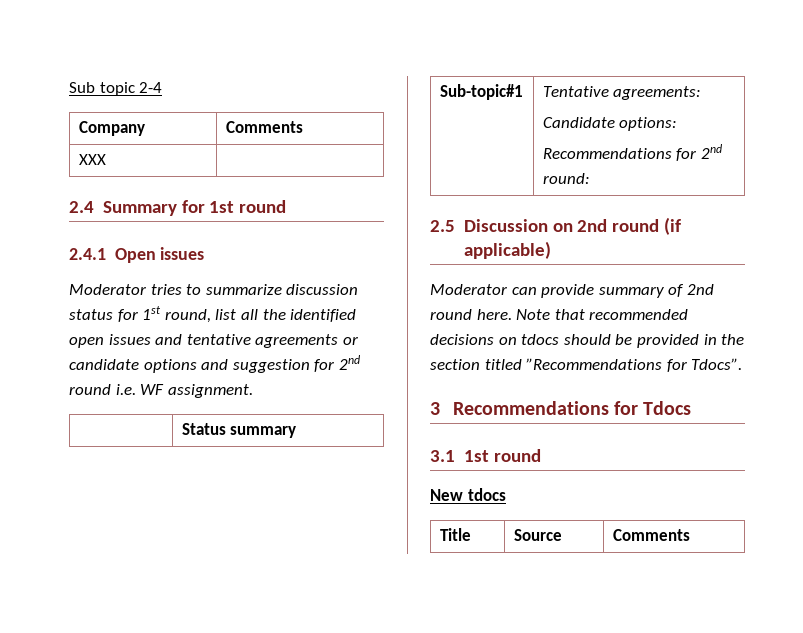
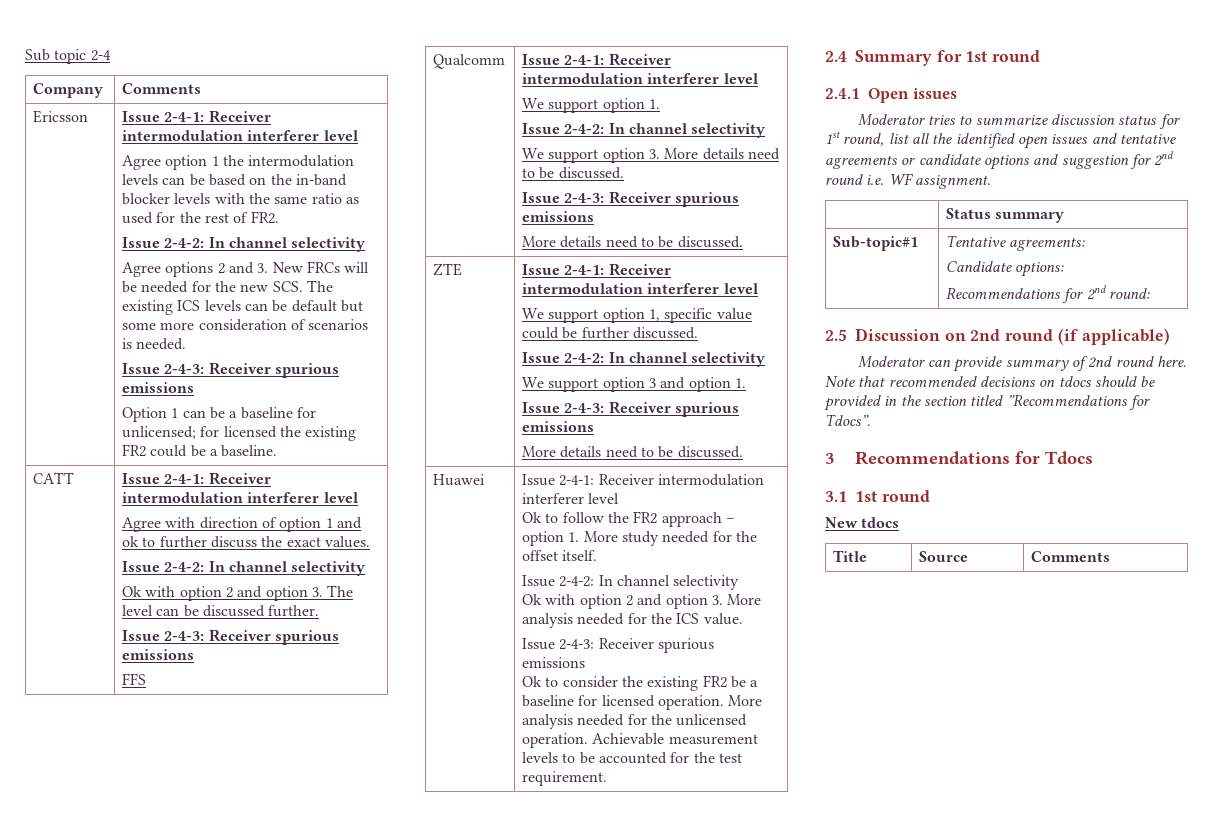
[78,154,106,165] XXX | -> [33,110,89,123] [122,110,271,123] [122,130,358,141] [122,155,355,170] [122,174,348,186] [122,193,360,205] [122,211,279,224] [122,237,366,252] [122,261,370,277] [122,280,334,293] [122,300,364,315] [122,319,369,331] [122,338,187,350] [122,362,340,378] [122,382,195,393] [122,407,317,422] [122,426,357,441] [122,444,278,457] [33,472,75,484] [122,472,271,485] [122,492,358,503] [122,517,363,532] [122,536,371,548] [122,561,366,576] [122,585,354,601] [122,605,320,617] [122,629,340,645] [122,649,195,660] [122,673,147,685] [433,54,506,69] [522,53,671,66] [522,73,758,84] [522,98,661,113] [522,123,766,138] [522,148,781,163] [522,167,624,179] [522,191,740,207] [522,211,595,222] [522,236,743,248] [433,263,463,276] [522,263,671,276] [522,283,758,294] [522,308,752,323] [522,327,699,339] [522,352,766,367] [522,377,747,392] [522,401,740,417] [522,421,595,432] [522,446,743,458] [433,474,486,486] [522,474,765,486] [522,493,620,504] [522,511,736,527] [522,531,758,546] [522,550,598,561] [522,575,740,590] [522,594,762,609] [522,613,743,628] [522,638,715,653] [522,657,586,668] [522,675,759,691] [522,695,763,710] [522,714,748,729] [522,733,758,748] [522,752,743,764] [522,771,608,786] Ericsson | Issue 2-4-1: Receiver intermodulation interferer level // Agree option 1 the intermodulation levels can be based on the in-band blocker levels with the same ratio as used for the rest of FR2. // Issue 2-4-2: In channel selectivity // Agree options 2 and 3. New FRCs will be needed for the new SCS. The existing ICS levels can be default but some more consideration of scenarios is needed. // Issue 2-4-3: Receiver spurious emissions // Option 1 can be a baseline for unlicensed; for licensed the existing FR2 could be a baseline. // CATT | Issue 2-4-1: Receiver intermodulation interferer level // Agree with direction of option 1 and ok to further discuss the exact values. // Issue 2-4-2: In channel selectivity // Ok with option 2 and option 3. The level can be discussed further. // Issue 2-4-3: Receiver spurious emissions // FFS // Qualcomm | Issue 2-4-1: Receiver intermodulation interferer level // We support option 1. // Issue 2-4-2: In channel selectivity // We support option 3. More details need to be discussed. // Issue 2-4-3: Receiver spurious emissions // More details need to be discussed. // ZTE | Issue 2-4-1: Receiver intermodulation interferer level // We support option 1, specific value could be further discussed. // Issue 2-4-2: In channel selectivity // We support option 3 and option 1. // Issue 2-4-3: Receiver spurious emissions // More details need to be discussed. // Huawei | Issue 2-4-1: Receiver intermodulation interferer level // Ok to follow the FR2 approach – option 1. More study needed for the offset itself. // Issue 2-4-2: In channel selectivity // Ok with option 2 and option 3. More analysis needed for the ICS value. // Issue 2-4-3: Receiver spurious emissions // Ok to consider the existing FR2 be a baseline for licensed operation. More analysis needed for the unlicensed operation. Achievable measurement levels to be accounted for the test requirement.

